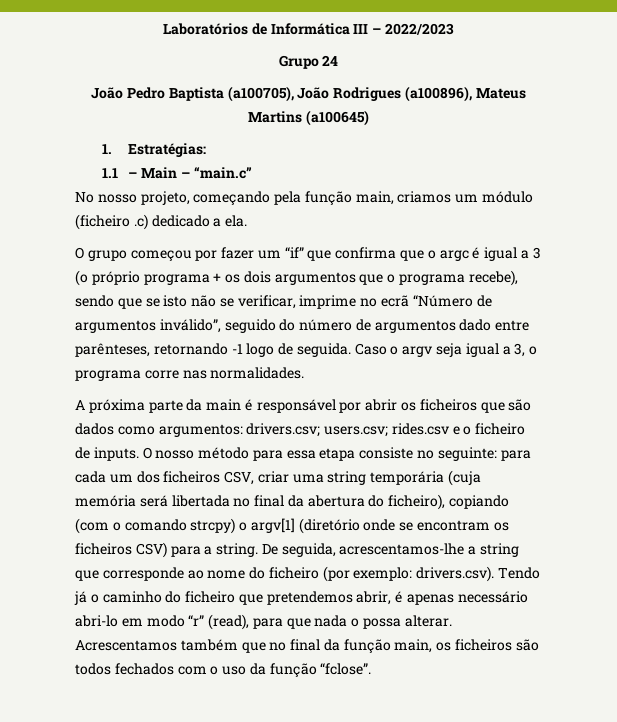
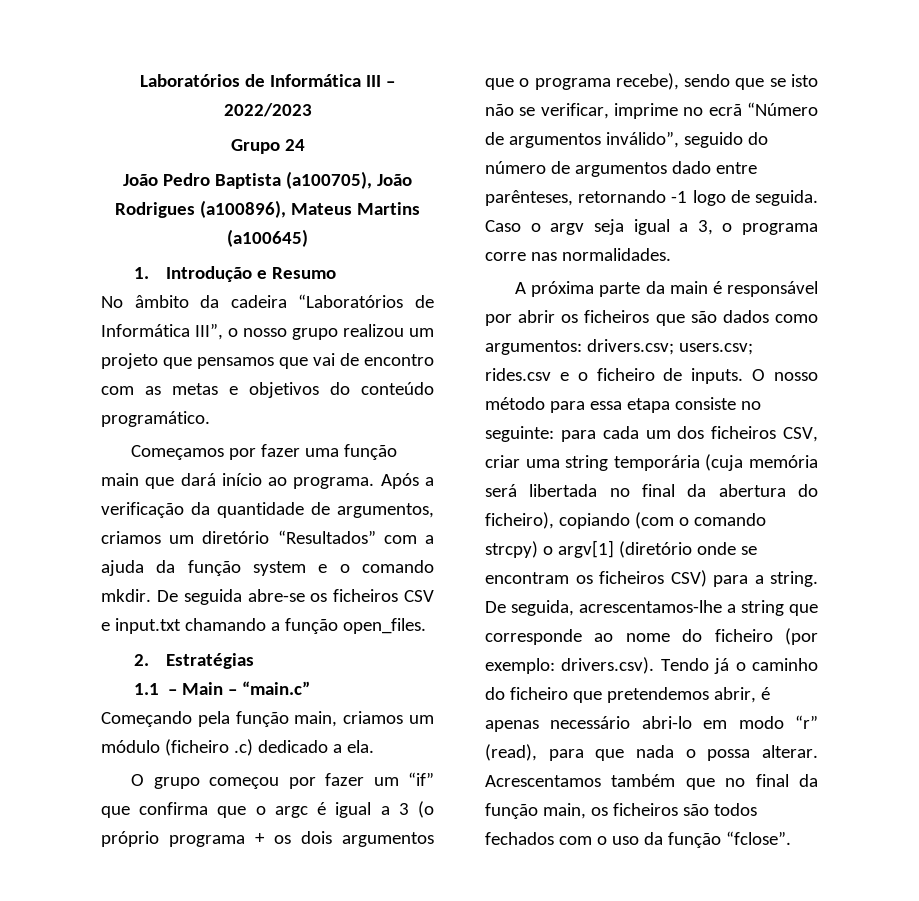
[128,143,207,157] Estratégias: -> [165,266,336,282] [101,294,434,308] [101,323,434,340] [101,353,434,369] [101,382,434,398] [101,411,210,427] [131,444,398,460] [101,473,434,489] [101,502,434,518] [101,530,434,544] [101,560,434,576] [101,589,434,605] [101,618,426,634] [133,653,254,669] Introdução e Resumo // No âmbito da cadeira “Laboratórios de Informática III”, o nosso grupo realizou um projeto que pensamos que vai de encontro com as metas e objetivos do conteúdo programático. // Começamos por fazer uma função main que dará início ao programa. Após a verificação da quantidade de argumentos, criamos um diretório “Resultados” com a ajuda da função system e o comando mkdir. De seguida abre-se os ficheiros CSV e input.txt chamando a função open_files. // 2. Estratégias
[75,191,271,206] No nosso projeto, começando -> [101,711,192,727] Começando

